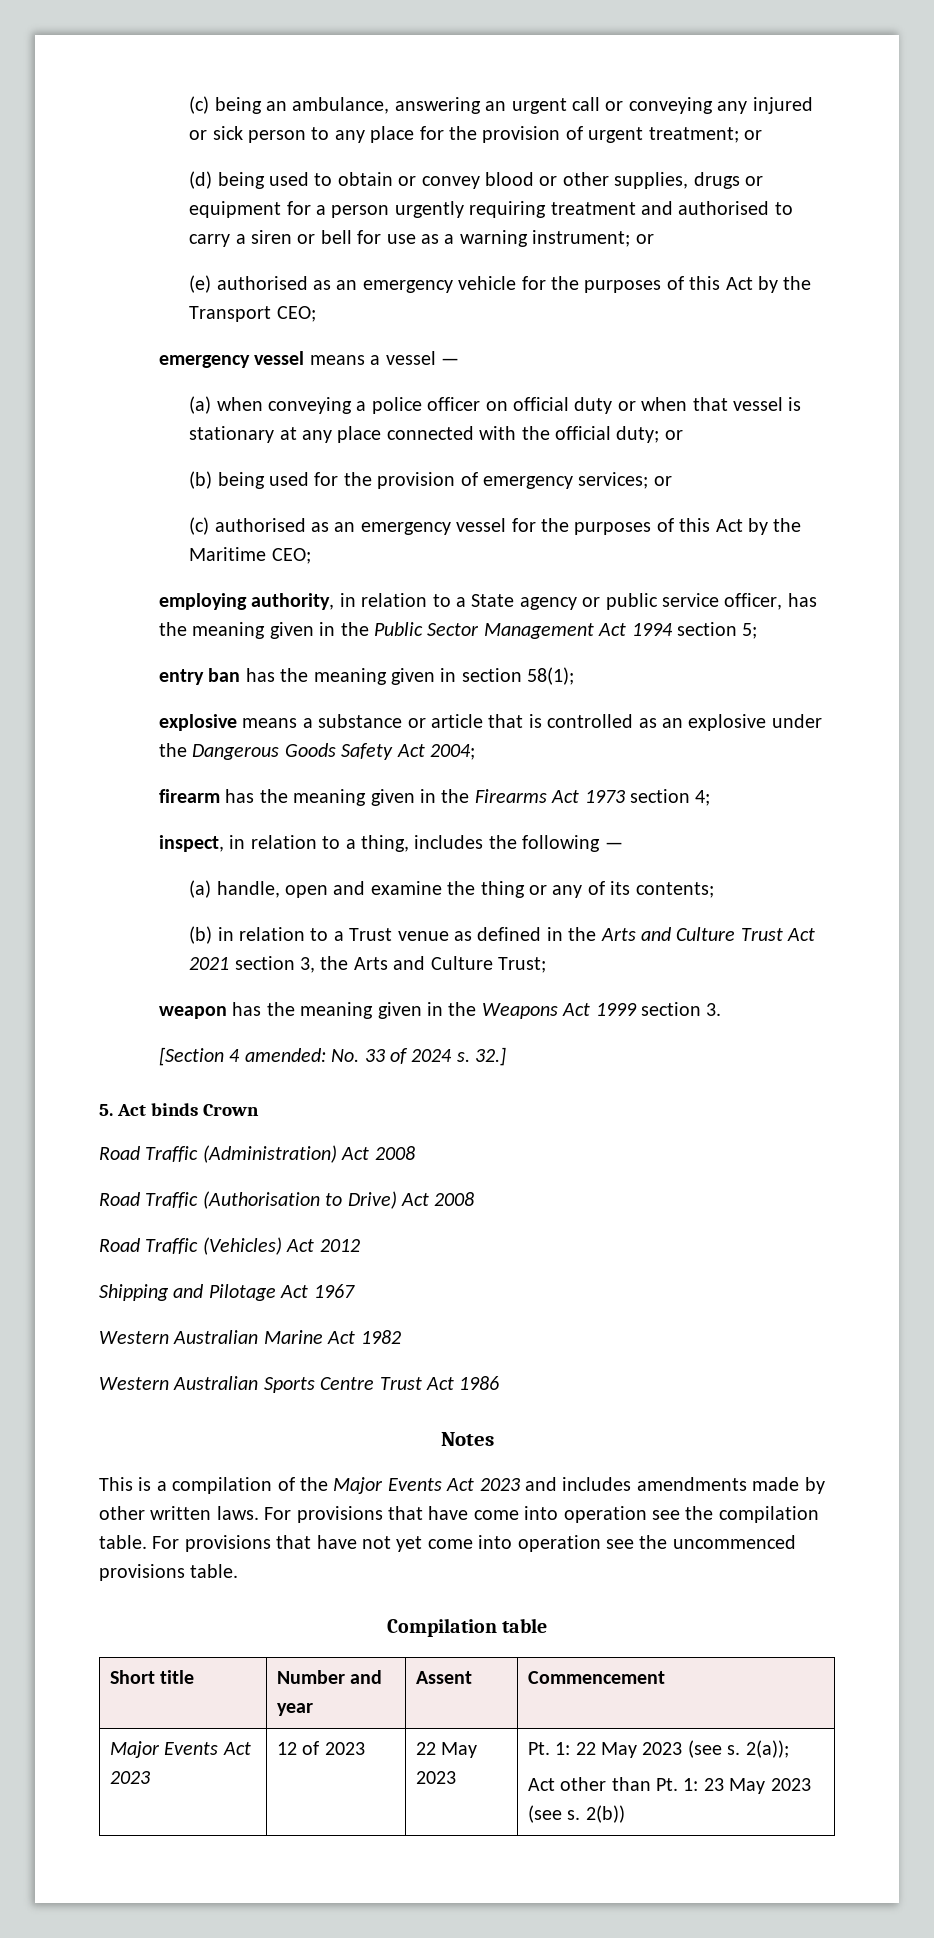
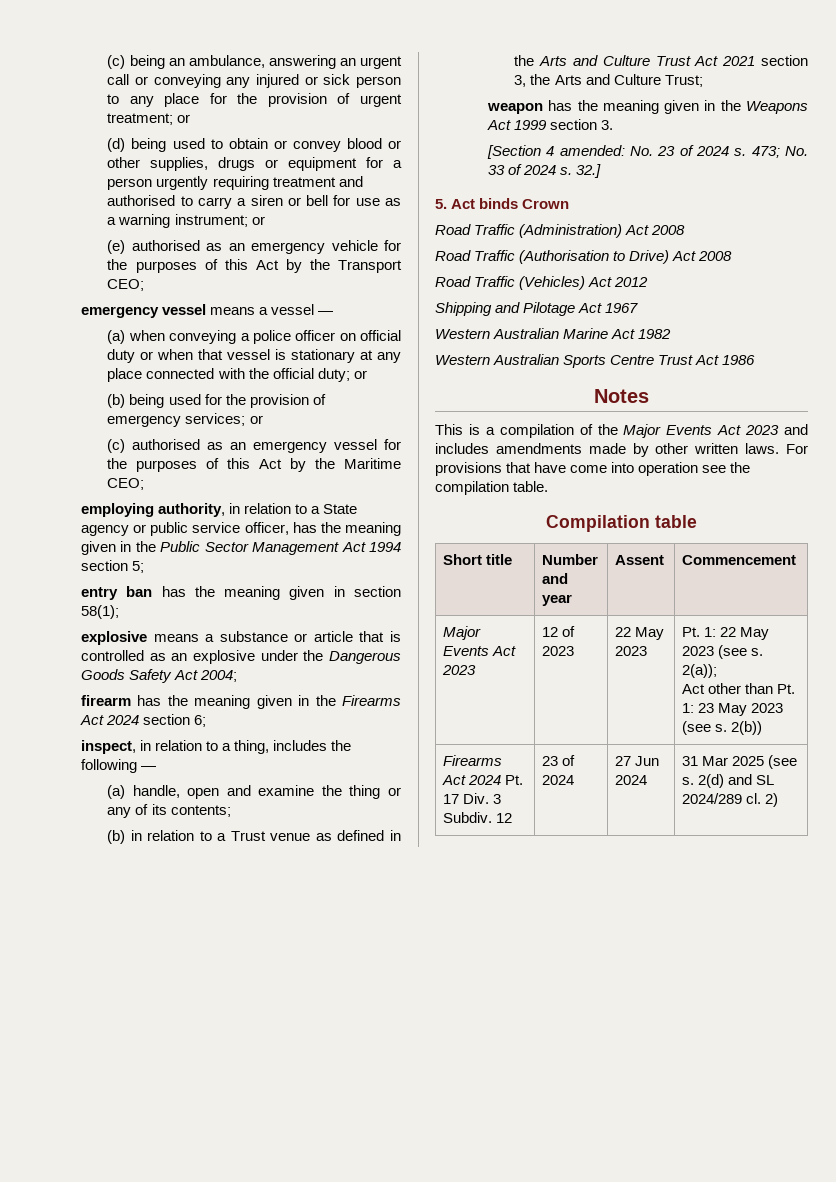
[584,789,711,806] 1973 section 4; -> [105,714,207,727] 2024 section 6;
(360, 1055) none -> [657,145,809,158] 23 of 2024 s. 473; No.
[152,1535,796,1552] [99,1564,239,1581] For provisions that have not yet come into operation see the uncommenced provisions table. -> (549, 486) none
(625, 1814) none -> [443,755,503,766] [442,775,524,785] [443,793,502,804] [443,812,513,823] [542,755,576,766] [542,775,575,785] [615,756,660,766] [615,775,648,785] [682,755,798,769] [682,774,775,788] [682,793,779,807] // Firearms Act 2024 Pt. 17 Div. 3 Subdiv. 12 | 23 of 2024 | 27 Jun 2024 | 31 Mar 2025 (see s. 2(d) and SL 2024/289 cl. 2)

